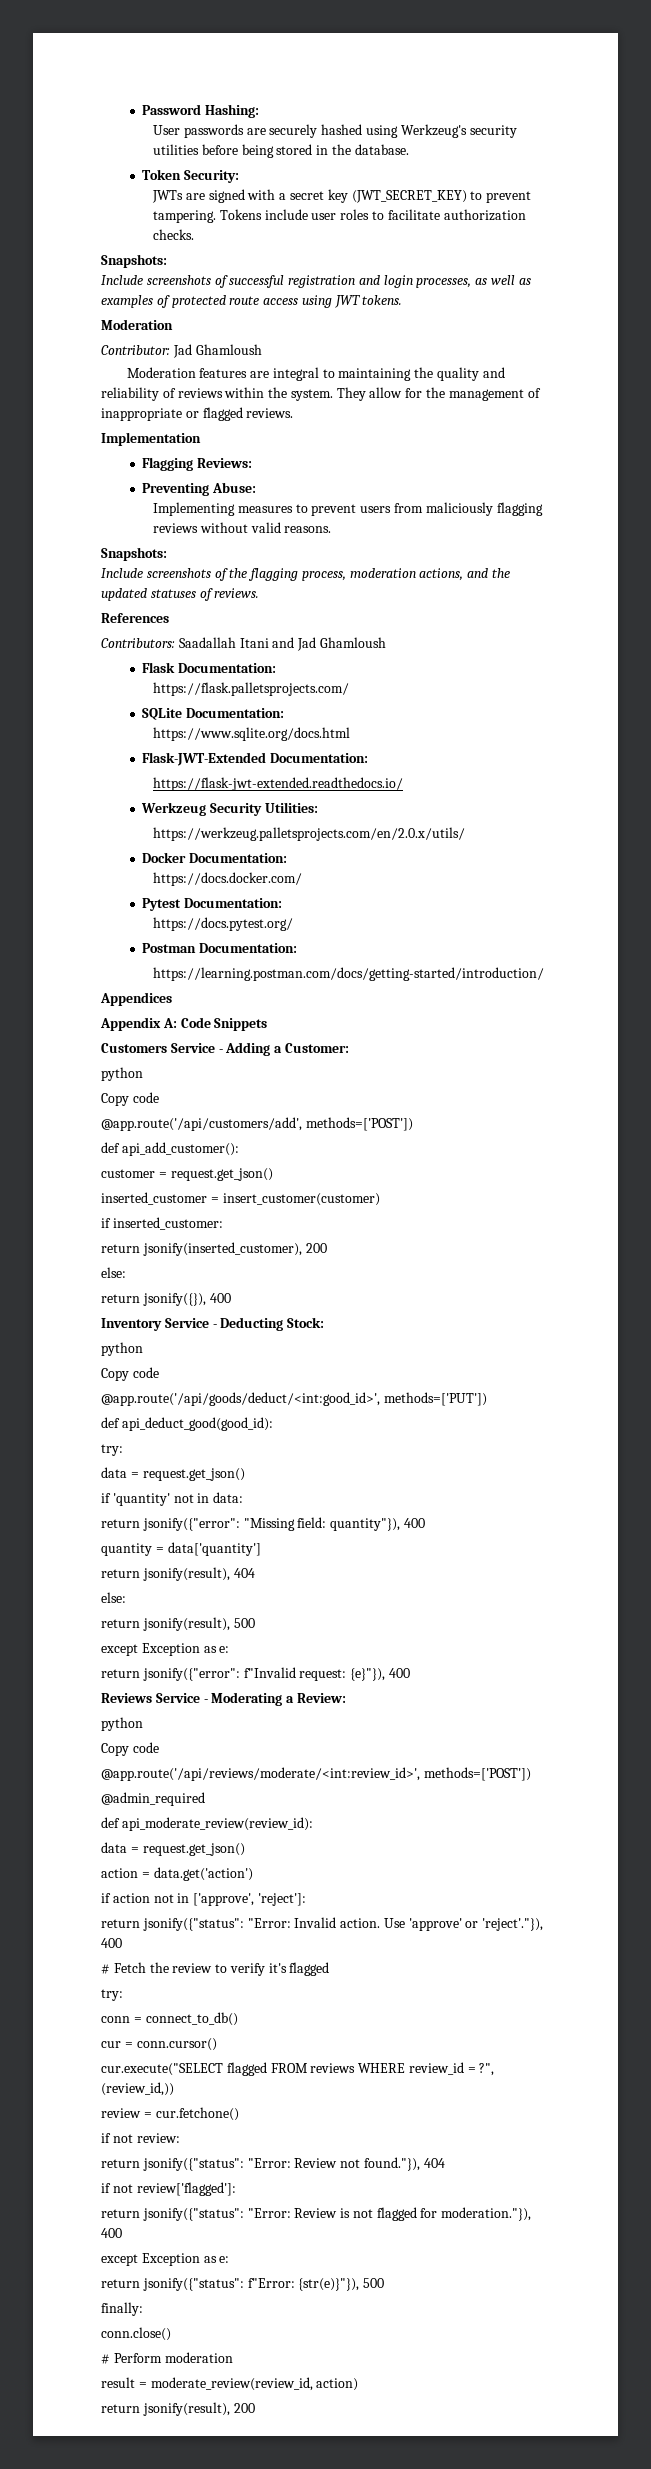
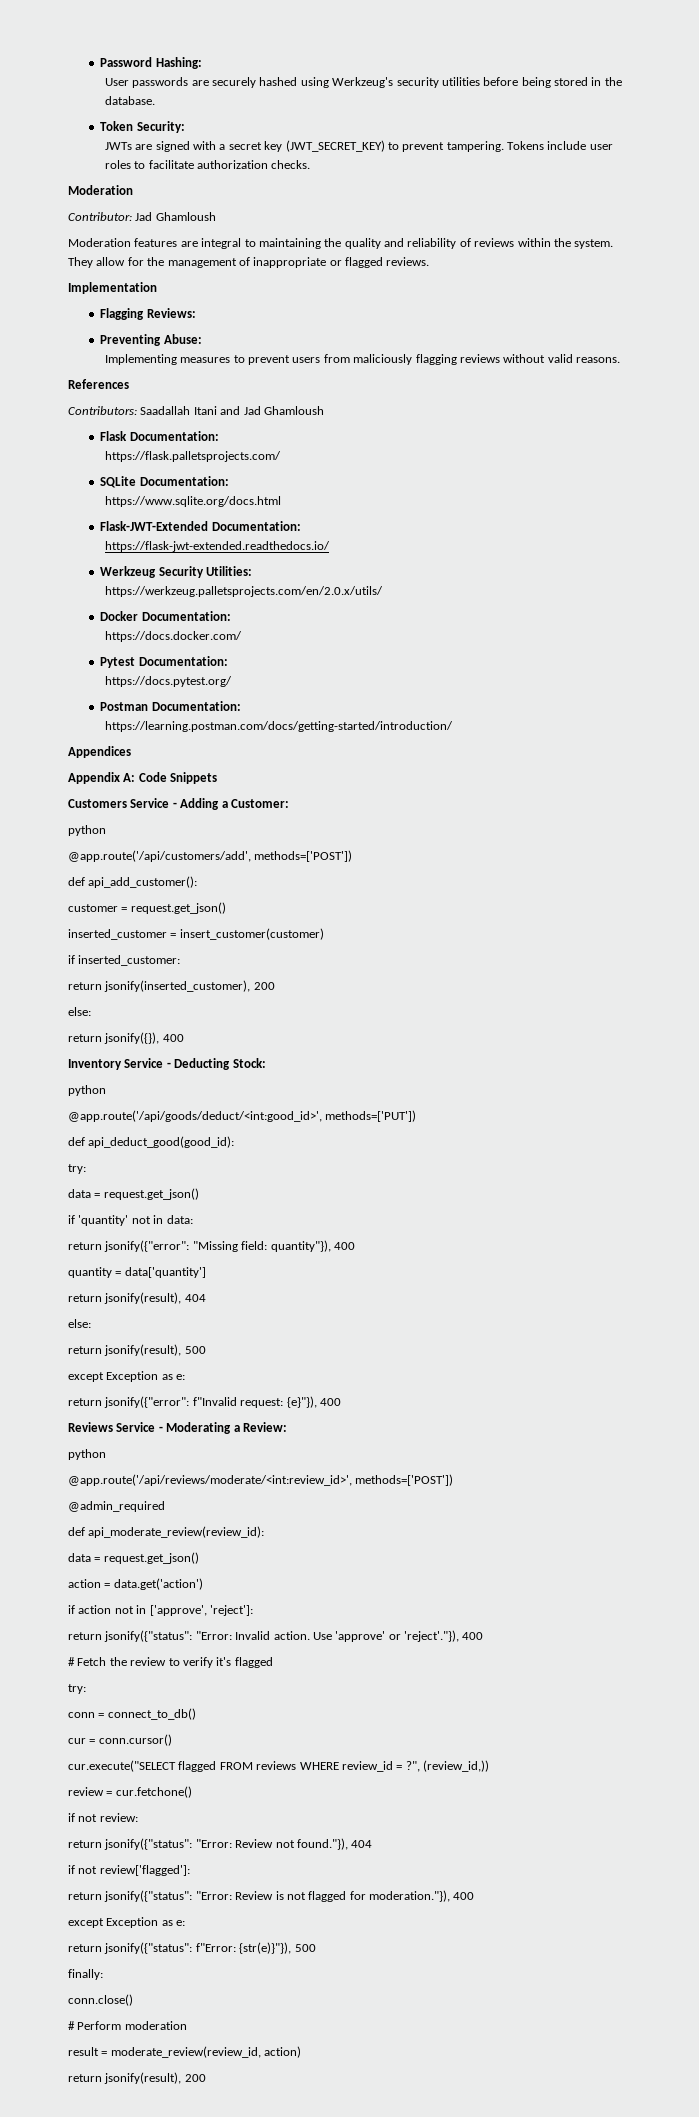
[101,254,167,268] [101,275,531,288] [101,295,403,308] // Snapshots: // Include screenshots of successful registration and login processes, as well as examples of protected route access using JWT tokens. -> (311, 164) none
[101,547,167,561] [101,568,511,581] [101,588,260,601] // Snapshots: // Include screenshots of the flagging process, moderation actions, and the updated statuses of reviews. -> (621, 360) none
[101,1092,159,1106] // Copy code -> (106, 830) none
[101,1367,159,1381] // Copy code -> (106, 1090) none
[101,1742,159,1756] // Copy code -> (106, 1454) none

